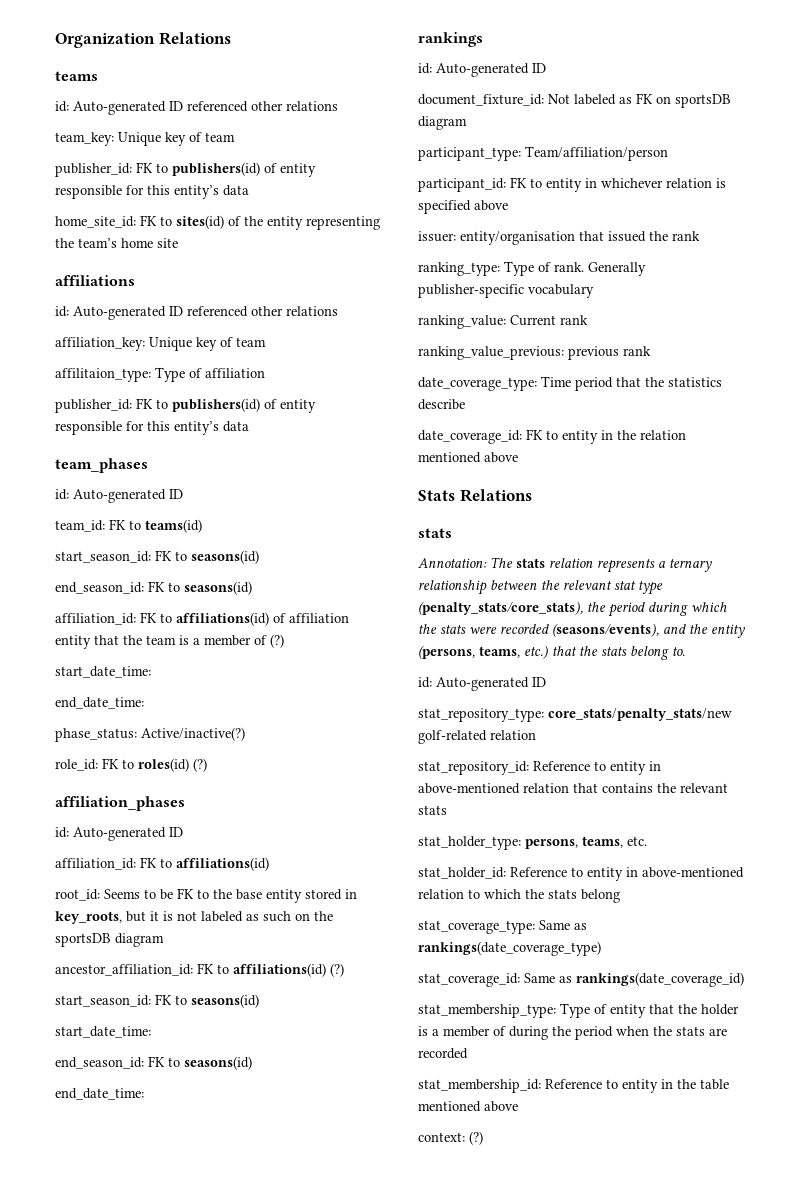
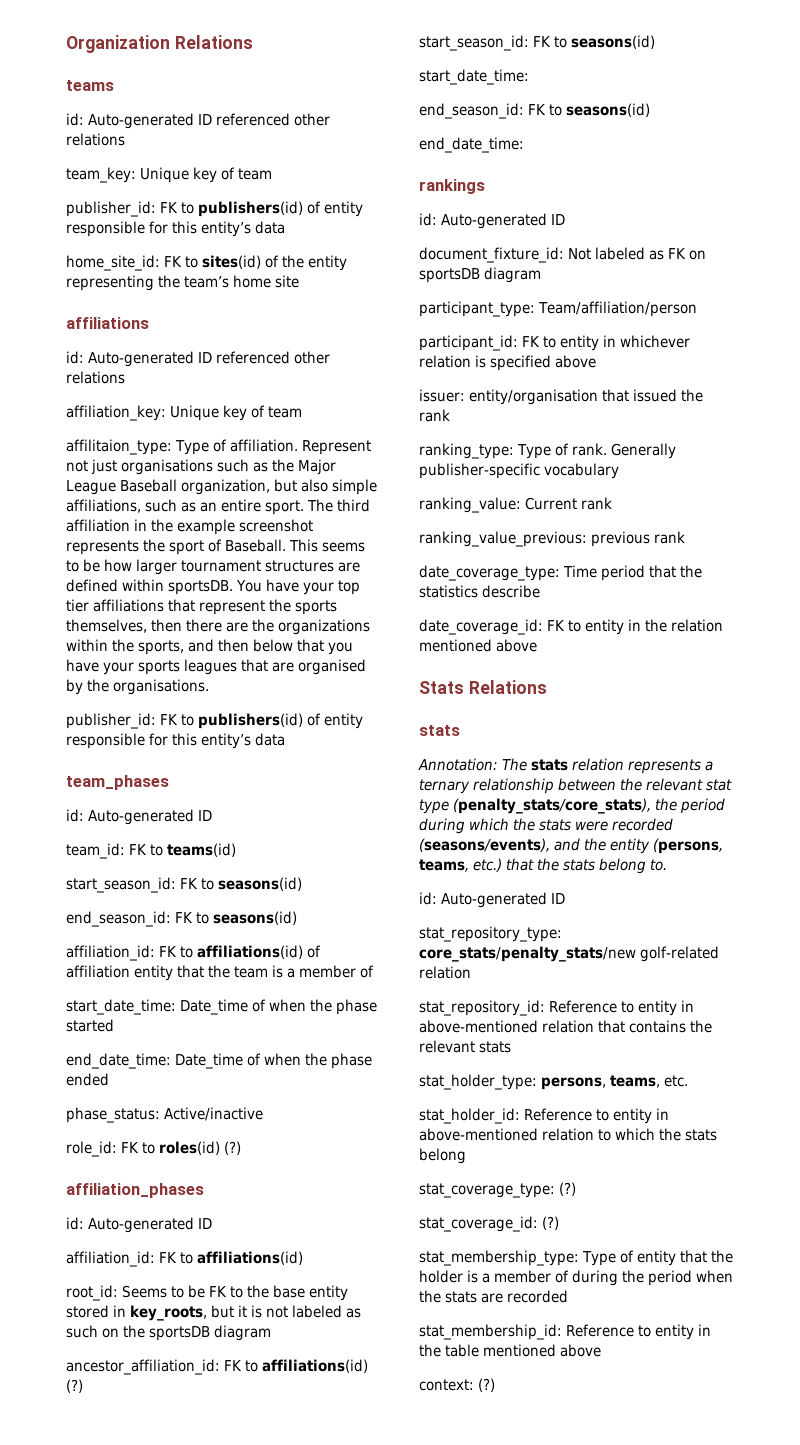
[205,368,265,378] affiliation -> [229,439,371,455] [66,459,336,475] [66,479,377,495] [66,499,370,515] [66,519,313,535] [66,539,365,555] [66,559,360,575] [66,579,360,595] [66,599,337,615] [66,619,370,635] [66,639,353,655] [66,659,366,675] [66,679,209,695] affiliation. Represent not just organisations such as the Major League Baseball organization, but also simple affiliations, such as an entire sport. The third affiliation in the example screenshot represents the sport of Baseball. This seems to be how larger tournament structures are defined within sportsDB. You have your top tier affiliations that represent the sports themselves, then there are the organizations within the sports, and then below that you have your sports leagues that are organised by the organisations.
[270,634,284,648] [55,666,151,678] [55,697,144,709] (?) // start_date_time: // end_date_time: -> [66,999,377,1015] [66,1019,114,1032] [66,1053,372,1069] [66,1073,109,1086] // start_date_time: Date_time of when the phase started // end_date_time: Date_time of when the phase ended
[141,727,245,741] Active/inactive(?) -> [164,1107,263,1121] Active/inactive
[539,920,587,930] [418,941,601,956] [418,972,744,987] Same as rankings(date_coverage_type) // stat_coverage_id: Same as rankings(date_coverage_id) -> [559,1182,576,1196] [419,1216,559,1232] (?) // stat_coverage_id: (?)

